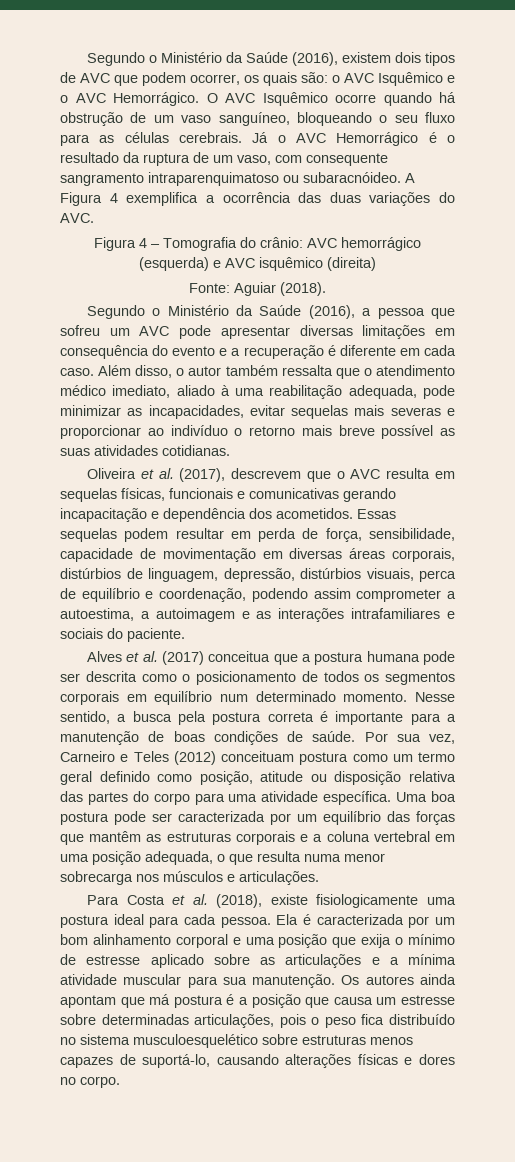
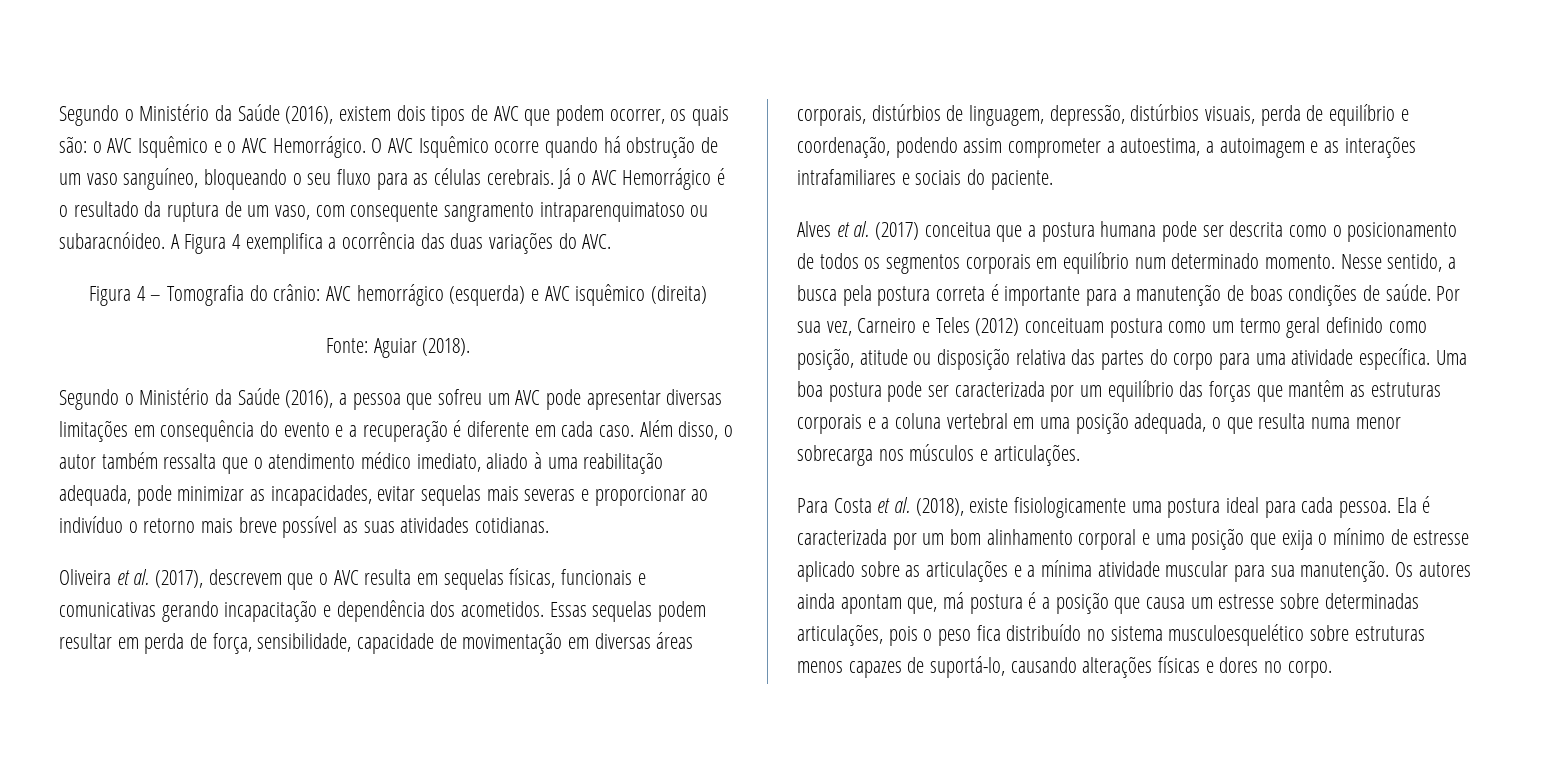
[419,570,456,582] perca -> [1260,105,1301,126] perda
[120,997,145,1008] que -> [907,597,938,614] que,

